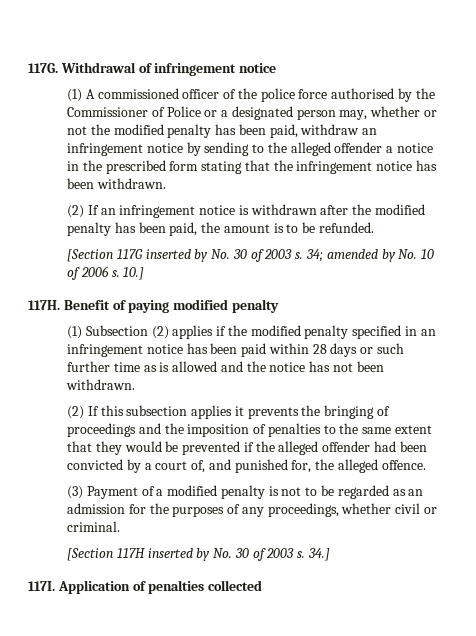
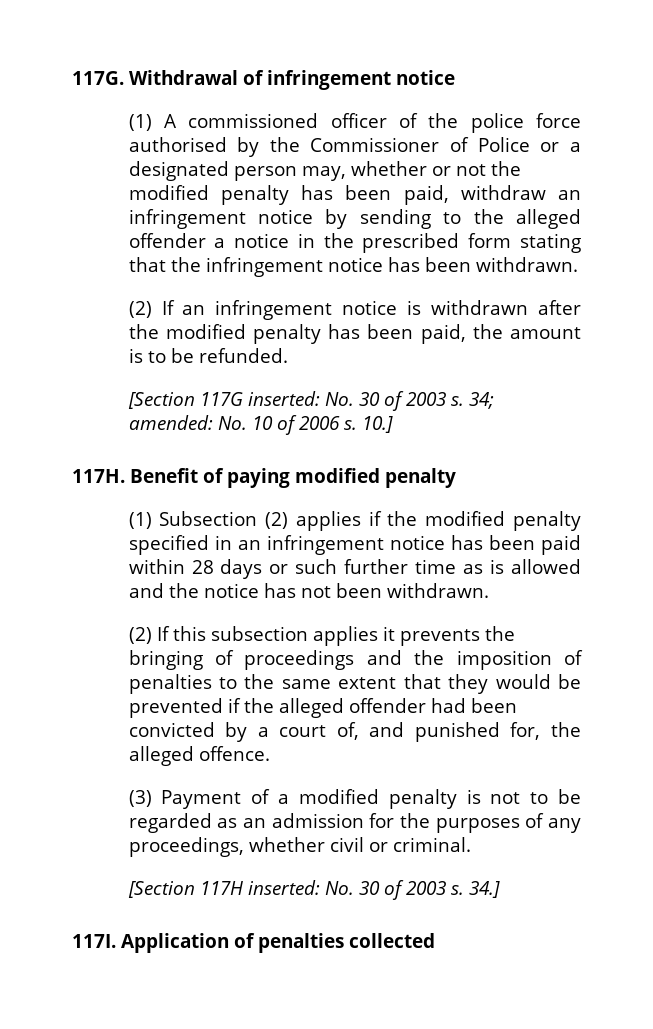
[145,249,209,262] inserted by -> [247,391,320,406] inserted:
[326,249,396,262] amended by -> [128,415,213,430] amended:
[147,548,211,561] inserted by -> [247,880,320,895] inserted:

